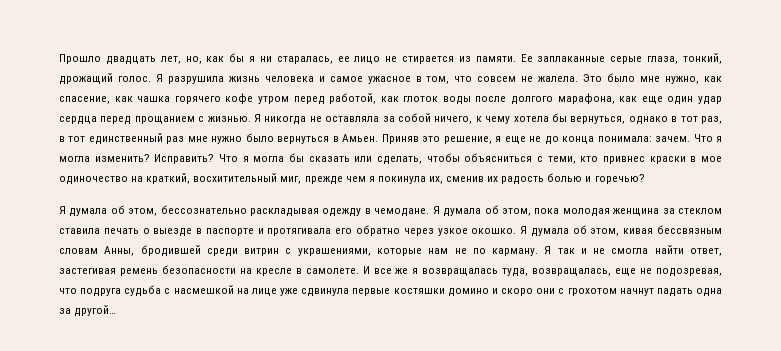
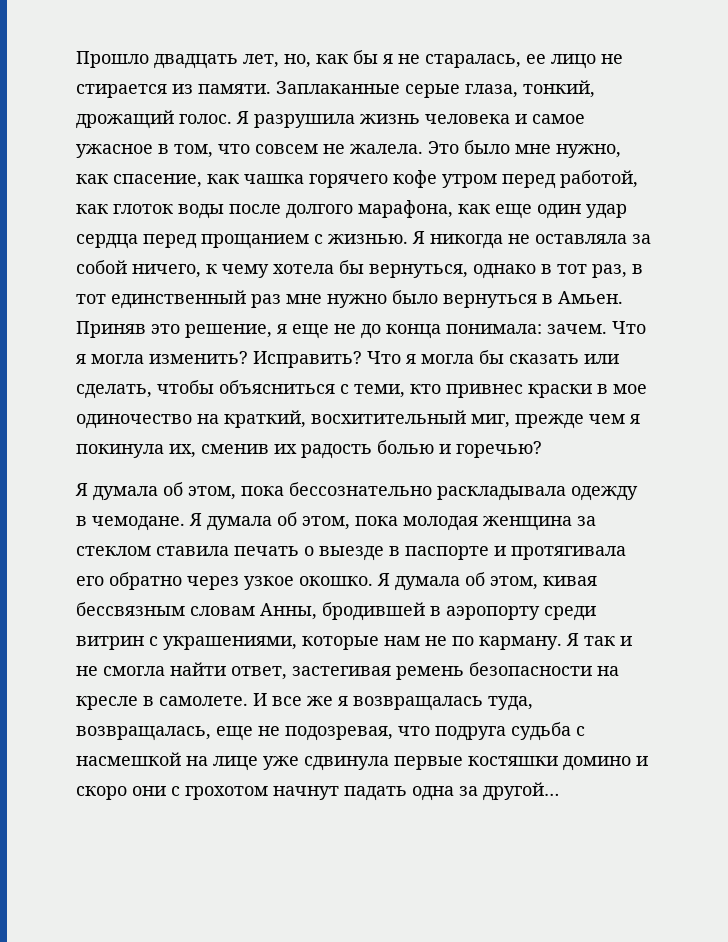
[259,56,272,62] ни -> [398,54,420,64] не
[520,54,606,62] Ее заплаканные -> [276,81,400,94] Заплаканные
[160,205,320,217] бессознательно раскладывая -> [241,482,566,501] пока бессознательно раскладывала
(201, 251) none -> [430,606,540,620] в аэропорту

